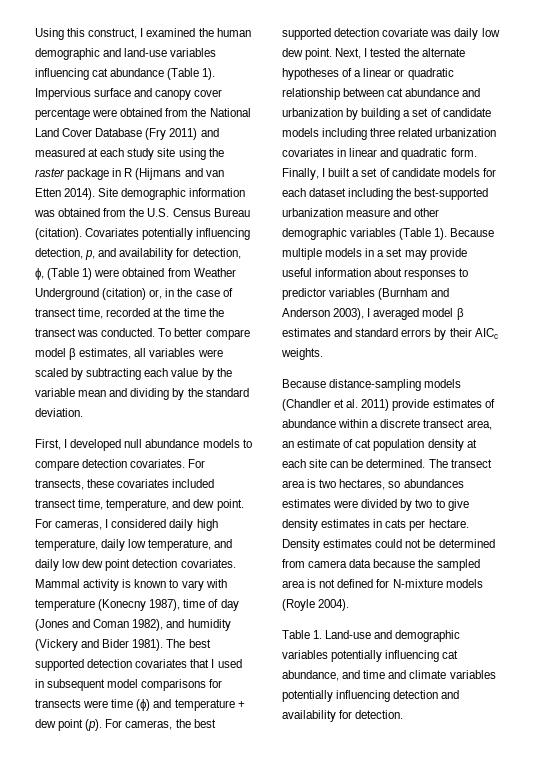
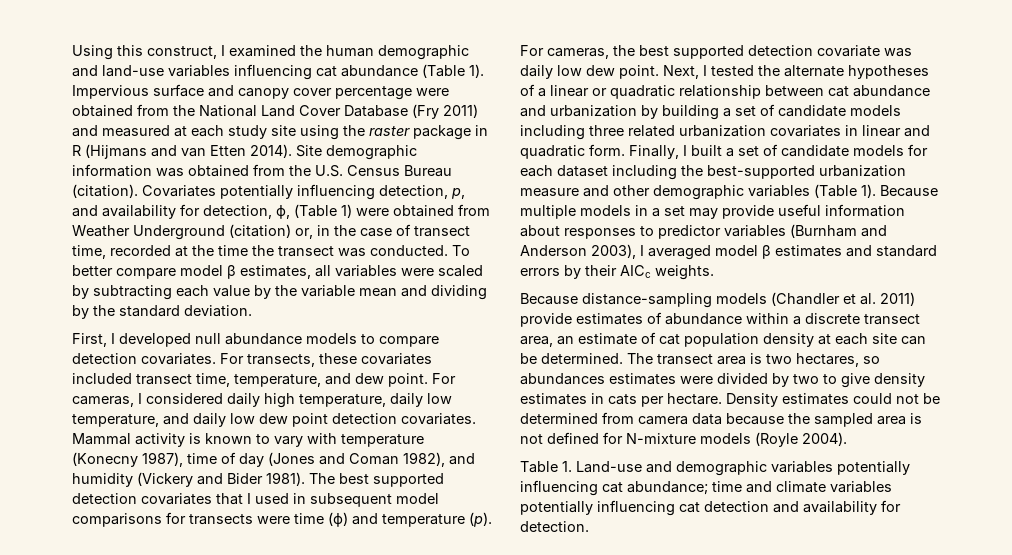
[237,701,245,708] [35,719,84,731] + dew point -> (465, 520) none
[282,670,361,681] abundance, and -> [627,481,708,495] abundance;
(391, 696) none -> [679,502,700,513] cat

